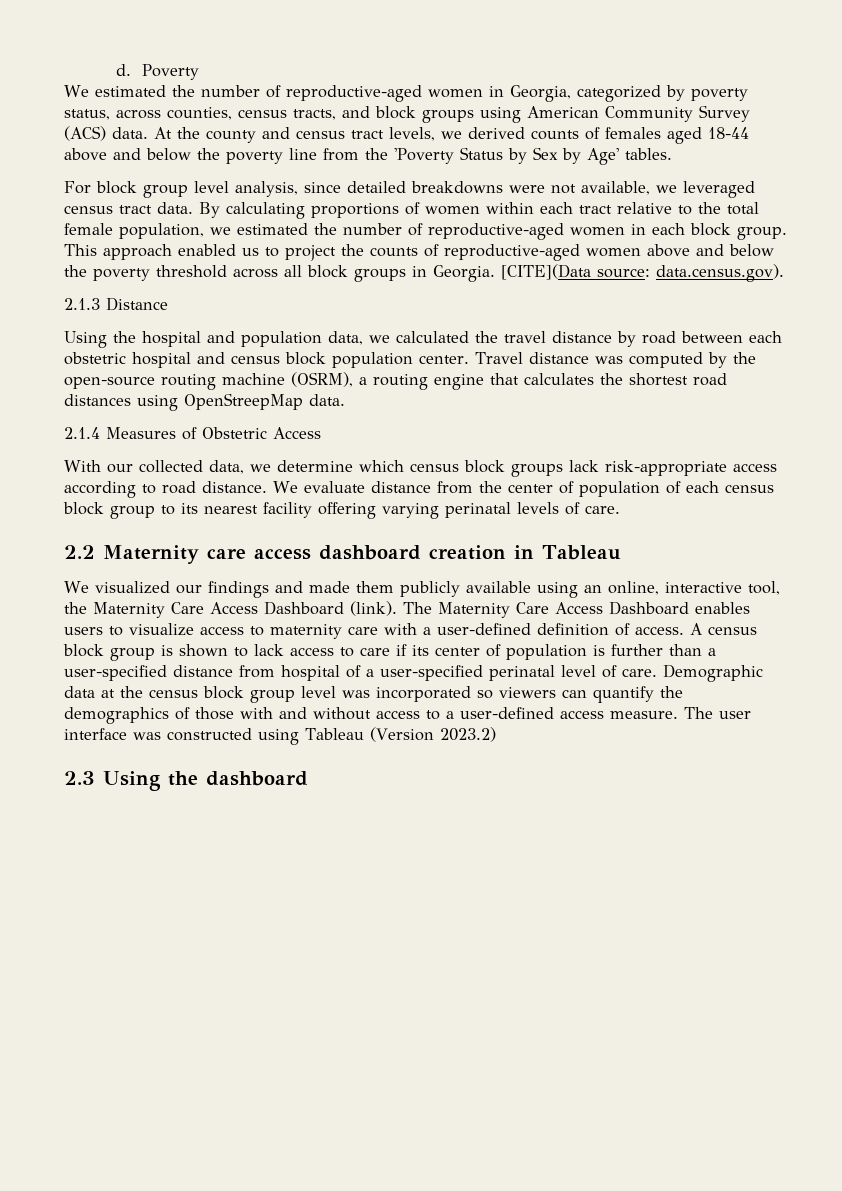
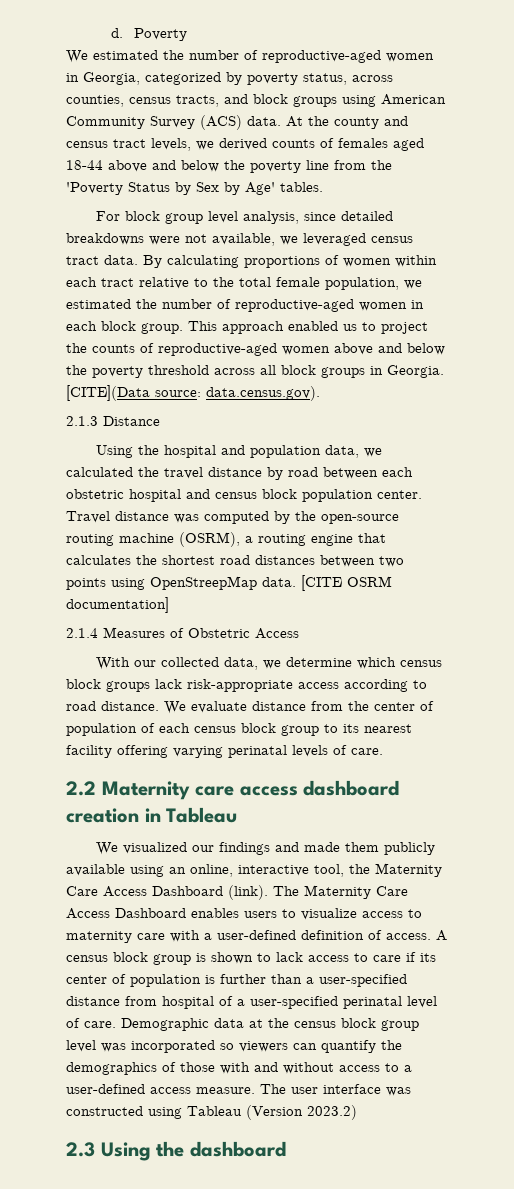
(131, 400) none -> [320,555,404,567] [66,578,106,590] between two points
(345, 400) none -> [301,575,392,591] [66,597,169,613] [CITE OSRM documentation]

